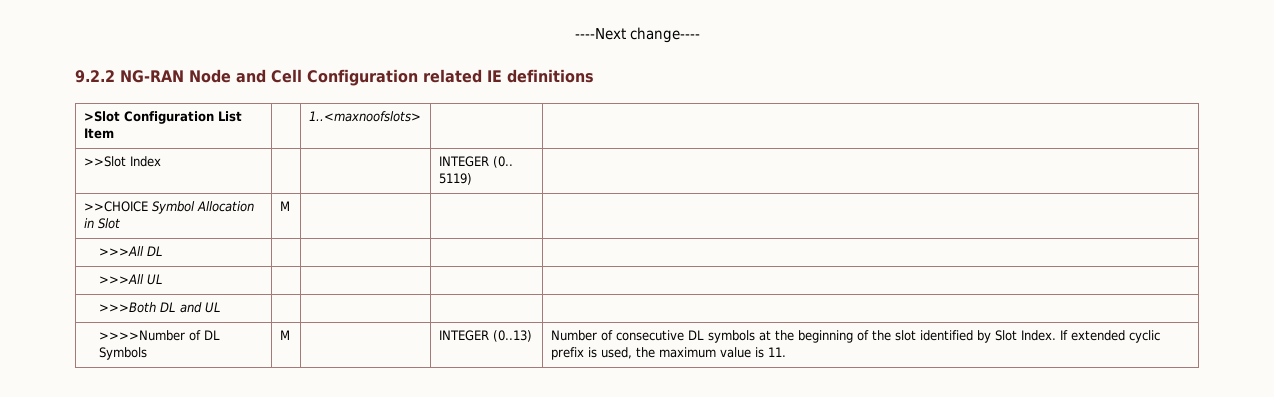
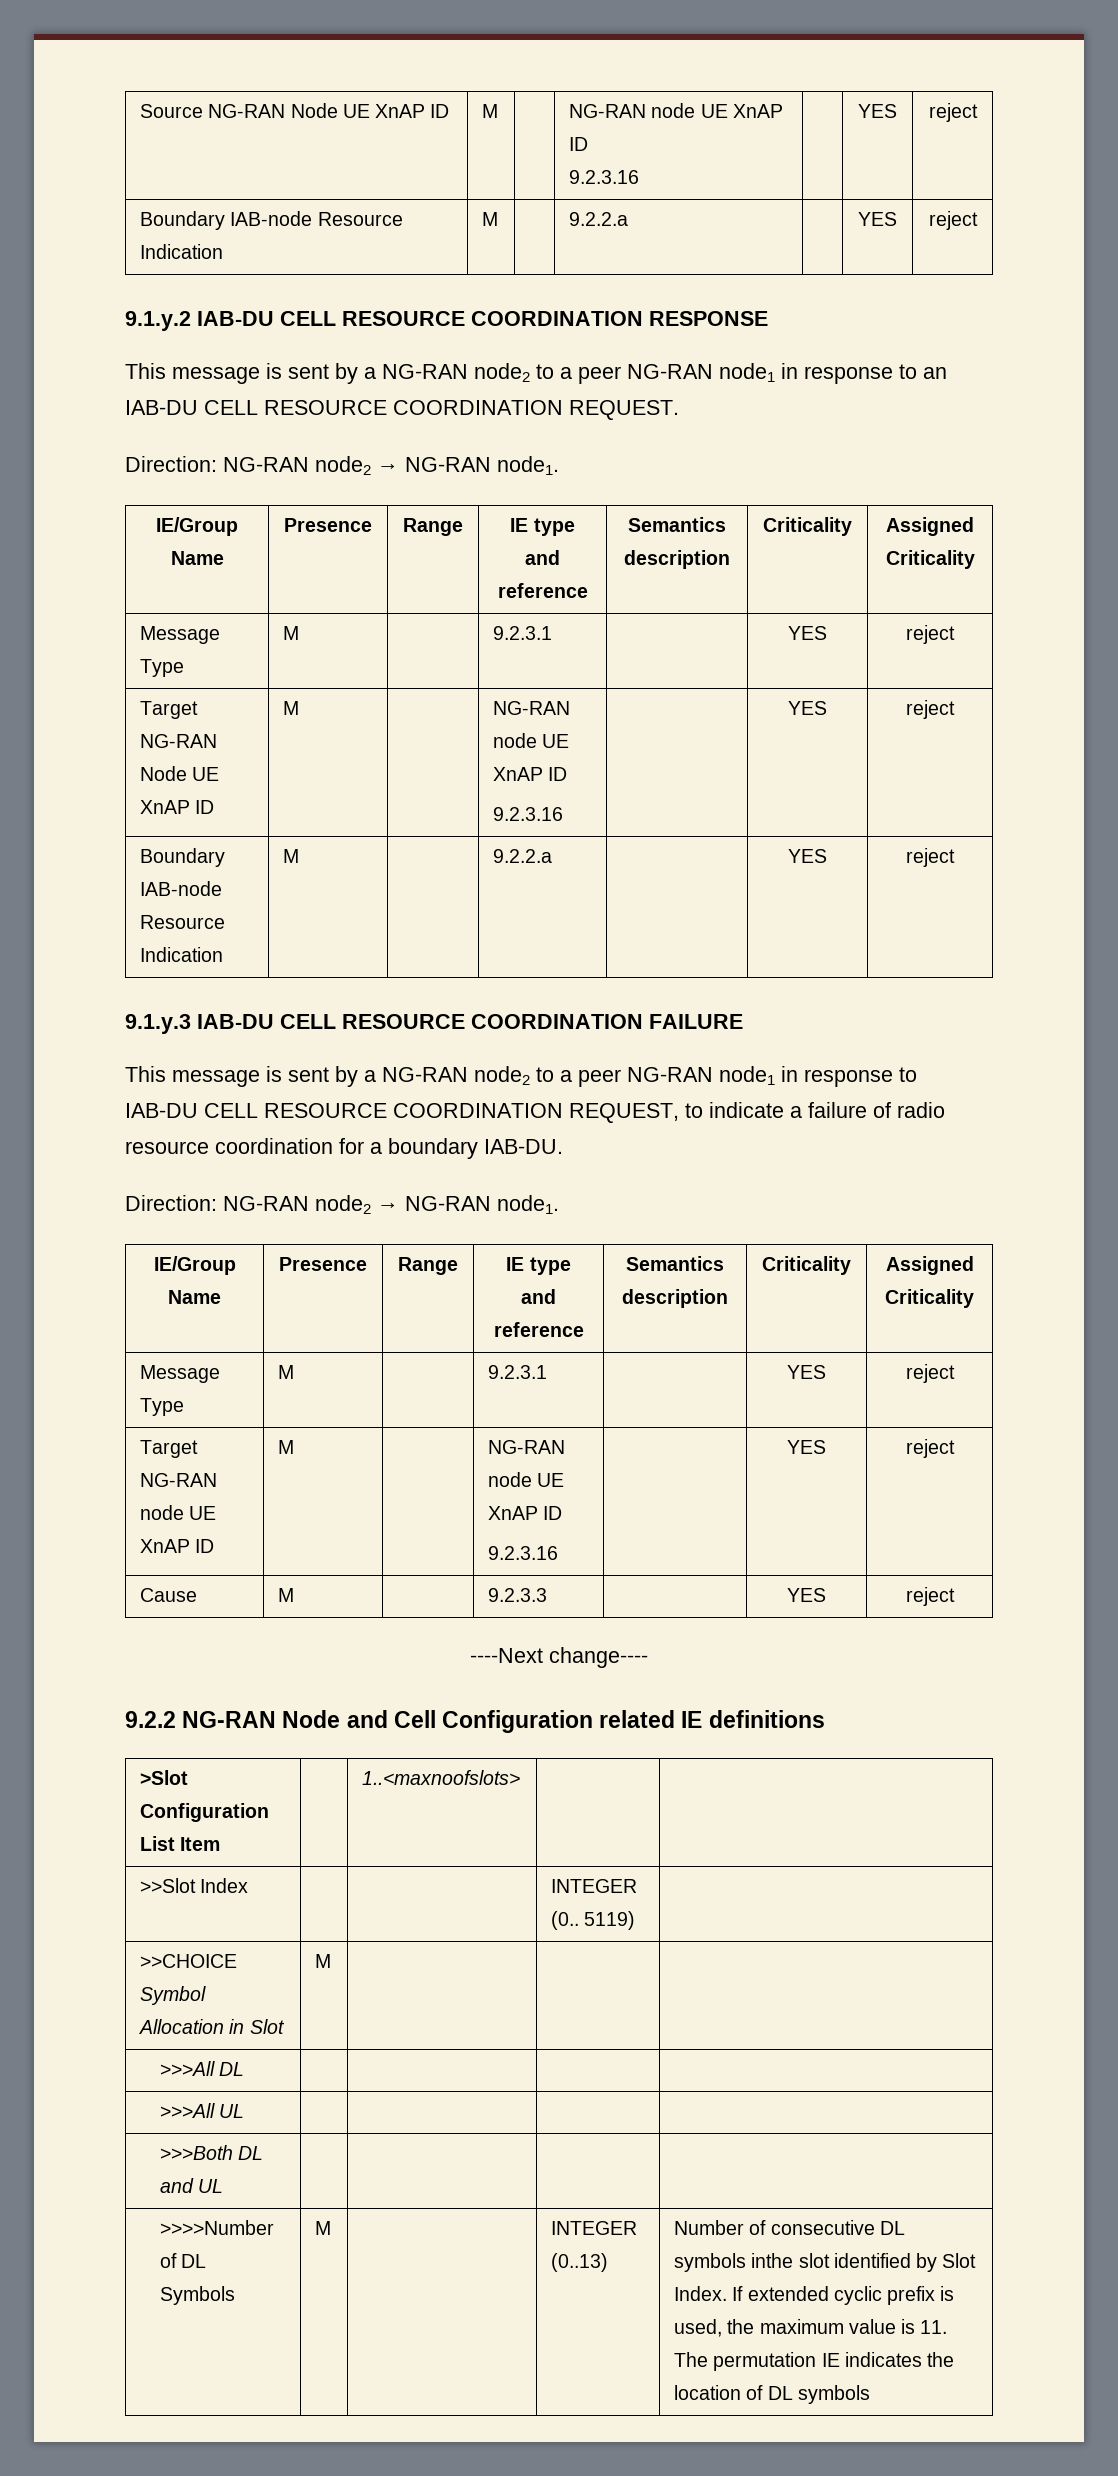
(574, 34) none -> [140,103,450,118] [482,104,499,118] [569,103,783,118] [569,137,589,151] [569,170,640,184] [858,104,897,118] [928,103,978,122] [140,211,403,230] [140,244,224,259] [482,212,499,226] [569,212,629,226] [858,212,897,226] [928,211,978,230] [125,311,768,331] [125,363,947,384] [125,400,679,420] [125,456,559,475] [156,517,238,536] [170,551,224,565] [284,518,372,532] [403,518,463,536] [510,518,575,536] [525,550,560,565] [497,583,588,598] [628,517,726,532] [624,550,730,569] [763,517,852,536] [886,517,974,536] [885,550,975,569] [140,626,221,644] [140,659,185,677] [283,626,300,640] [493,626,553,640] [788,626,827,640] [906,625,955,644] [140,701,199,719] [140,734,218,748] [140,766,220,781] [140,800,215,814] [283,701,300,715] [493,701,571,715] [493,733,570,748] [493,767,568,781] [493,807,564,821] [788,701,827,715] [906,700,955,719] [140,848,226,867] [140,881,223,896] [140,915,226,929] [140,947,224,962] [283,849,300,863] [493,849,553,863] [788,849,827,863] [906,848,955,867] [125,1014,743,1034] [125,1066,917,1087] [125,1102,945,1123] [125,1138,563,1159] [125,1195,559,1214] [153,1256,236,1275] [168,1290,221,1304] [279,1257,367,1271] [398,1257,458,1275] [506,1257,571,1275] [521,1289,556,1304] [493,1322,584,1337] [626,1256,724,1271] [622,1289,728,1308] [762,1256,851,1275] [885,1256,974,1275] [885,1289,974,1308] [140,1365,221,1383] [140,1398,185,1416] [278,1365,295,1379] [488,1365,548,1379] [787,1365,826,1379] [905,1364,955,1383] [140,1440,199,1458] [140,1473,218,1487] [140,1505,217,1520] [140,1539,215,1553] [278,1440,295,1454] [488,1440,566,1454] [488,1472,565,1487] [488,1506,563,1520] [488,1546,559,1560] [787,1440,826,1454] [905,1439,955,1458] [140,1588,198,1602] [278,1588,295,1602] [488,1588,548,1602] [787,1588,826,1602] [905,1587,955,1606] Source NG-RAN Node UE XnAP ID | M | | NG-RAN node UE XnAP ID // 9.2.3.16 | | YES | reject // Boundary IAB-node Resource Indication | M | | 9.2.2.a | | YES | reject // 9.1.y.2 IAB-DU CELL RESOURCE COORDINATION RESPONSE // This message is sent by a NG-RAN node2 to a peer NG-RAN node1 in response to an IAB-DU CELL RESOURCE COORDINATION REQUEST. // Direction: NG-RAN node2 → NG-RAN node1. // IE/Group Name | Presence | Range | IE type and reference | Semantics description | Criticality | Assigned Criticality // Message Type | M | | 9.2.3.1 | | YES | reject // Target NG-RAN Node UE XnAP ID | M | | NG-RAN node UE XnAP ID // 9.2.3.16 | | YES | reject // Boundary IAB-node Resource Indication | M | | 9.2.2.a | | YES | reject // 9.1.y.3 IAB-DU CELL RESOURCE COORDINATION FAILURE // This message is sent by a NG-RAN node2 to a peer NG-RAN node1 in response to IAB-DU CELL RESOURCE COORDINATION REQUEST, to indicate a failure of radio resource coordination for a boundary IAB-DU. // Direction: NG-RAN node2 → NG-RAN node1. // IE/Group Name | Presence | Range | IE type and reference | Semantics description | Criticality | Assigned Criticality // Message Type | M | | 9.2.3.1 | | YES | reject // Target NG-RAN node UE XnAP ID | M | | NG-RAN node UE XnAP ID // 9.2.3.16 | | YES | reject // Cause | M | | 9.2.3.3 | | YES | reject //
[758,330,891,343] at the beginning of the -> [751,2253,794,2268] inthe
(786, 352) none -> [674,2352,955,2371] [674,2385,870,2404] The permutation IE indicates the location of DL symbols

